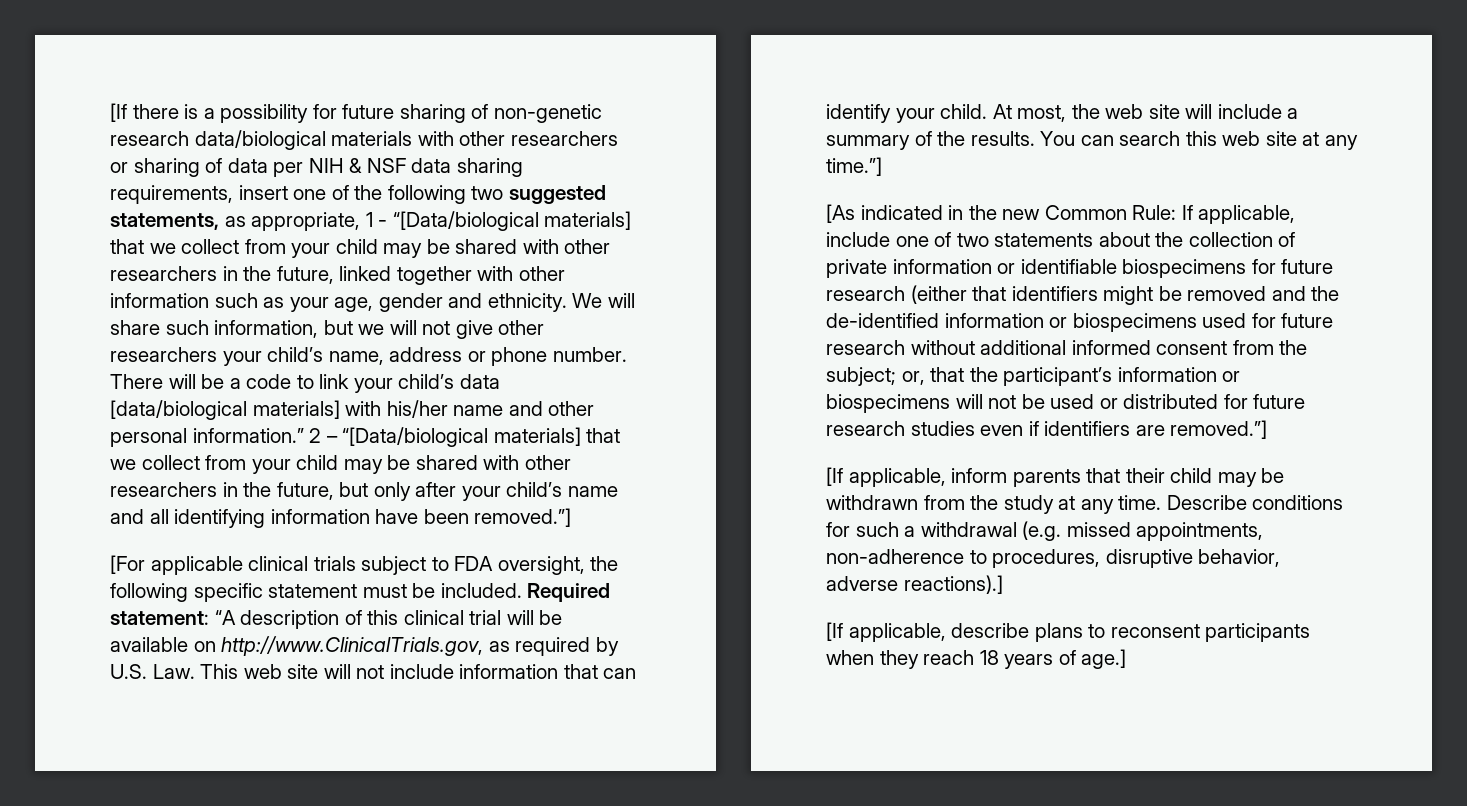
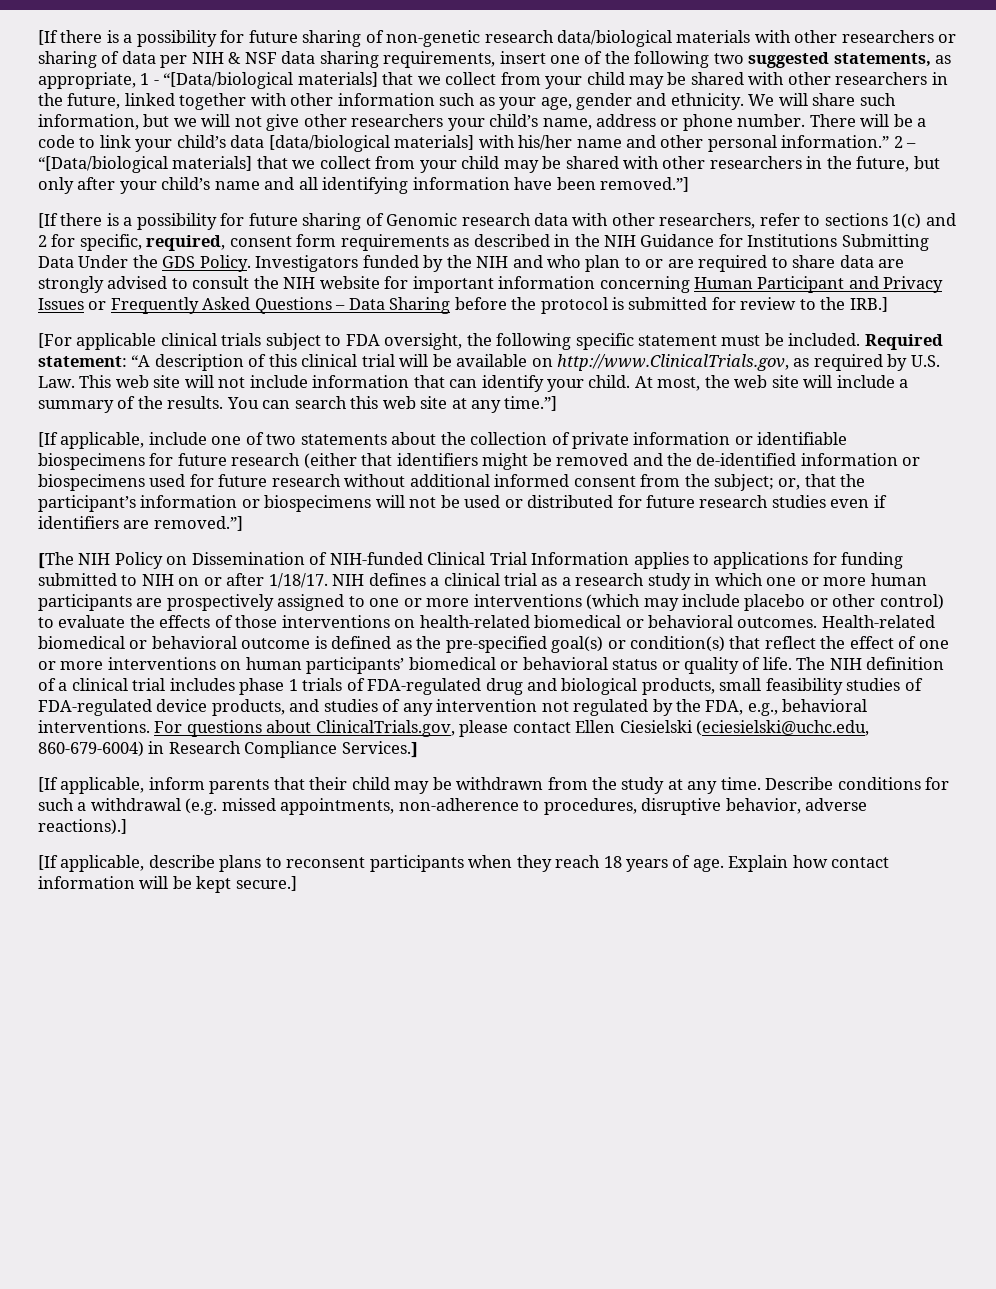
(572, 517) none -> [38,213,956,230] [38,234,929,251] [38,255,905,272] [38,276,944,293] [38,297,888,314] // [If there is a possibility for future sharing of Genomic research data with other researchers, refer to sections 1(c) and 2 for specific, required, consent form requirements as described in the NIH Guidance for Institutions Submitting Data Under the GDS Policy. Investigators funded by the NIH and who plan to or are required to share data are strongly advised to consult the NIH website for important information concerning Human Participant and Privacy Issues or Frequently Asked Questions – Data Sharing before the protocol is submitted for review to the IRB.]
[826,204,1193,223] [As indicated in the new Common Rule: If -> [38,432,58,447] [If
(1268, 429) none -> [38,552,904,569] [38,573,927,590] [38,594,944,611] [38,615,935,628] [38,636,949,653] [38,657,945,674] [38,678,923,695] [38,699,868,716] [38,720,870,737] [38,741,418,758] // [The NIH Policy on Dissemination of NIH-funded Clinical Trial Information applies to applications for funding submitted to NIH on or after 1/18/17. NIH defines a clinical trial as a research study in which one or more human participants are prospectively assigned to one or more interventions (which may include placebo or other control) to evaluate the effects of those interventions on health-related biomedical or behavioral outcomes. Health-related biomedical or behavioral outcome is defined as the pre-specified goal(s) or condition(s) that reflect the effect of one or more interventions on human participants’ biomedical or behavioral status or quality of life. The NIH definition of a clinical trial includes phase 1 trials of FDA-regulated drug and biological products, small feasibility studies of FDA-regulated device products, and studies of any intervention not regulated by the FDA, e.g., behavioral interventions. For questions about ClinicalTrials.gov, please contact Ellen Ciesielski (eciesielski@uchc.edu, 860-679-6004) in Research Compliance Services.]
[1081,649,1127,669] age.] -> [692,855,890,872] [38,876,297,893] age. Explain how contact information will be kept secure.]

